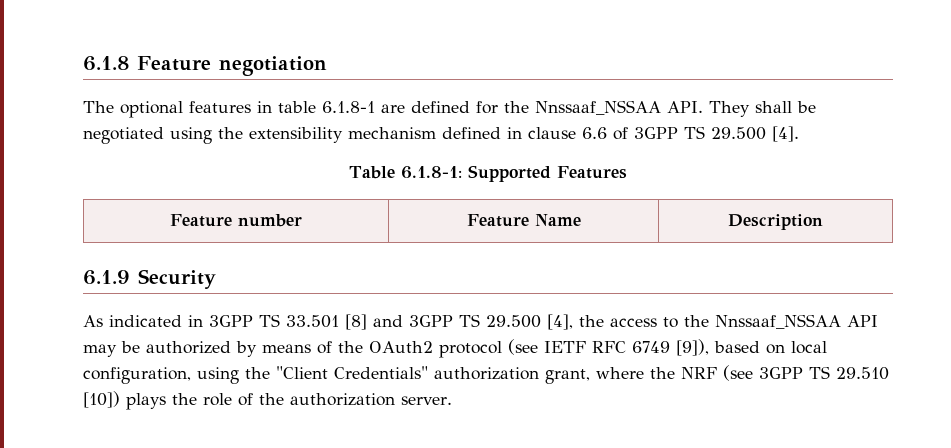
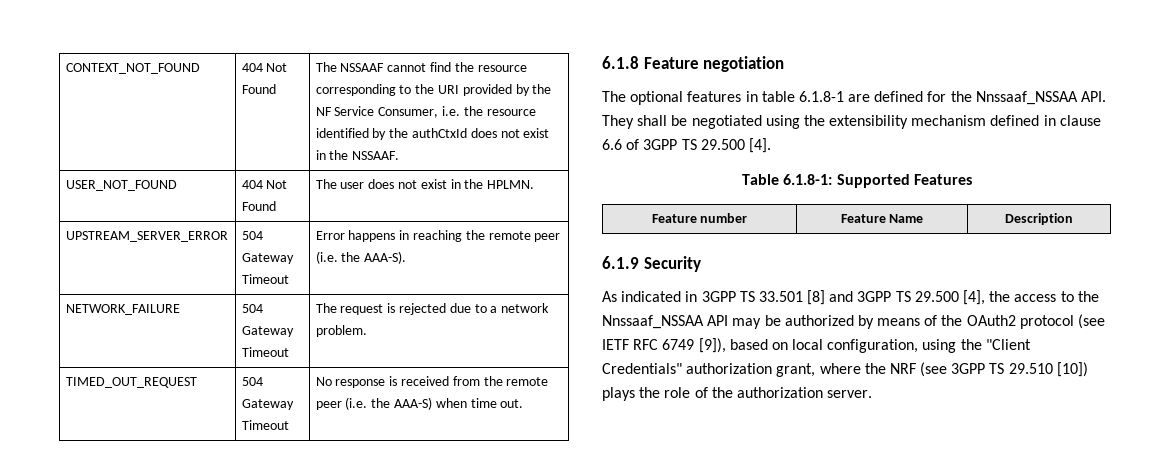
(83, 63) none -> [65,63,200,74] [241,63,288,72] [241,84,276,94] [315,62,527,72] [315,84,552,96] [315,106,536,118] [315,128,550,140] [315,150,400,160] [65,180,177,191] [241,180,288,189] [241,201,276,211] [315,179,535,189] [65,231,228,242] [241,231,263,240] [241,253,294,264] [241,274,289,284] [315,230,561,242] [315,251,407,264] [65,304,180,315] [241,304,263,313] [241,326,294,337] [241,347,289,357] [315,303,550,315] [315,325,367,337] [65,377,197,388] [241,377,263,386] [241,399,294,410] [241,420,289,430] [315,376,549,388] [315,397,524,410] CONTEXT_NOT_FOUND | 404 Not Found | The NSSAAF cannot find the resource corresponding to the URI provided by the NF Service Consumer, i.e. the resource identified by the authCtxId does not exist in the NSSAAF. // USER_NOT_FOUND | 404 Not Found | The user does not exist in the HPLMN. // UPSTREAM_SERVER_ERROR | 504 Gateway Timeout | Error happens in reaching the remote peer (i.e. the AAA-S). // NETWORK_FAILURE | 504 Gateway Timeout | The request is rejected due to a network problem. // TIMED_OUT_REQUEST | 504 Gateway Timeout | No response is received from the remote peer (i.e. the AAA-S) when time out. //

